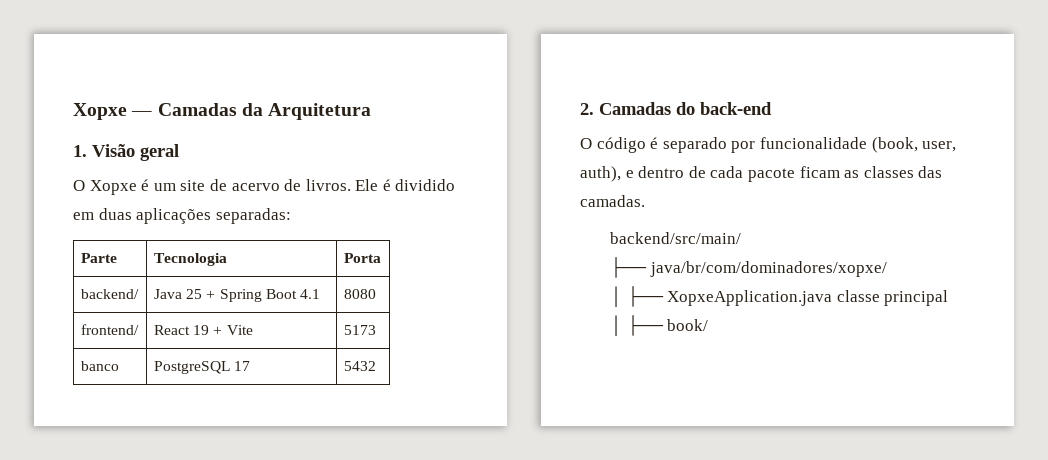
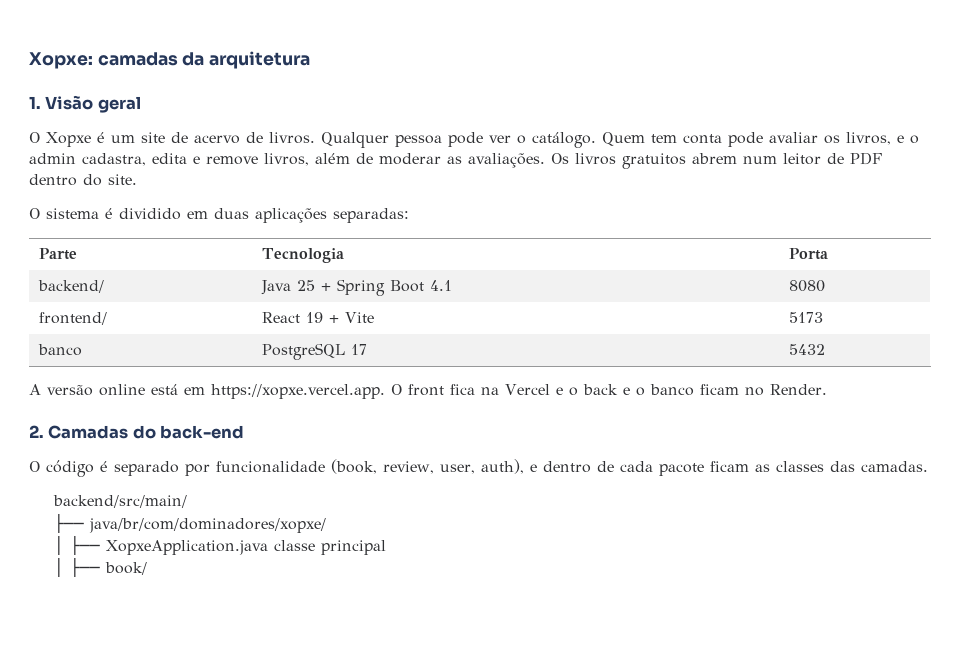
[73,103,372,120] Xopxe — Camadas da Arquitetura -> [29,51,311,69] Xopxe: camadas da arquitetura
[355,179,379,191] Ele -> [321,132,919,148] [29,152,882,169] [29,174,137,186] [29,208,99,219] Qualquer pessoa pode ver o catálogo. Quem tem conta pode avaliar os livros, e o admin cadastra, edita e remove livros, além de moderar as avaliações. Os livros gratuitos abrem num leitor de PDF dentro do site. // O sistema
(376, 366) none -> [29,384,827,399] // A versão online está em https://xopxe.vercel.app. O front fica na Vercel e o back e o banco ficam no Render.
(918, 145) none -> [383,461,434,474] review,

